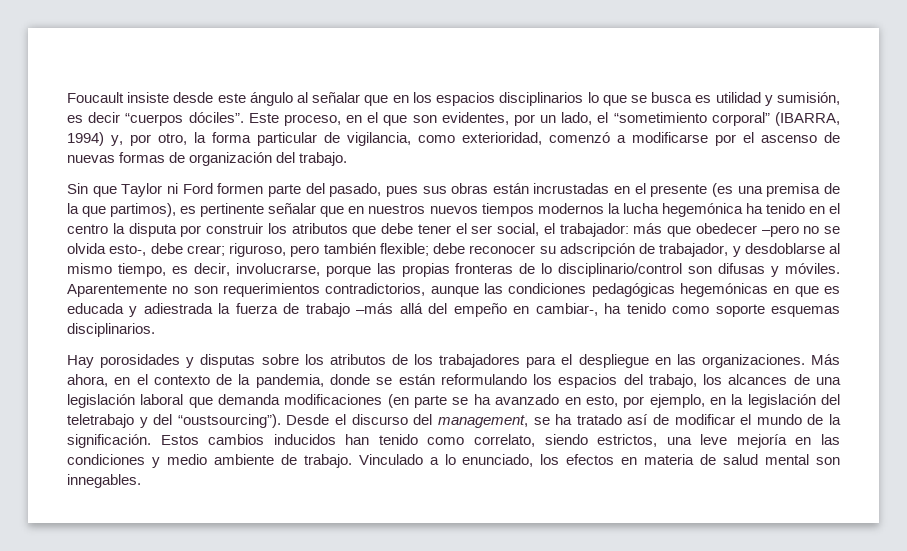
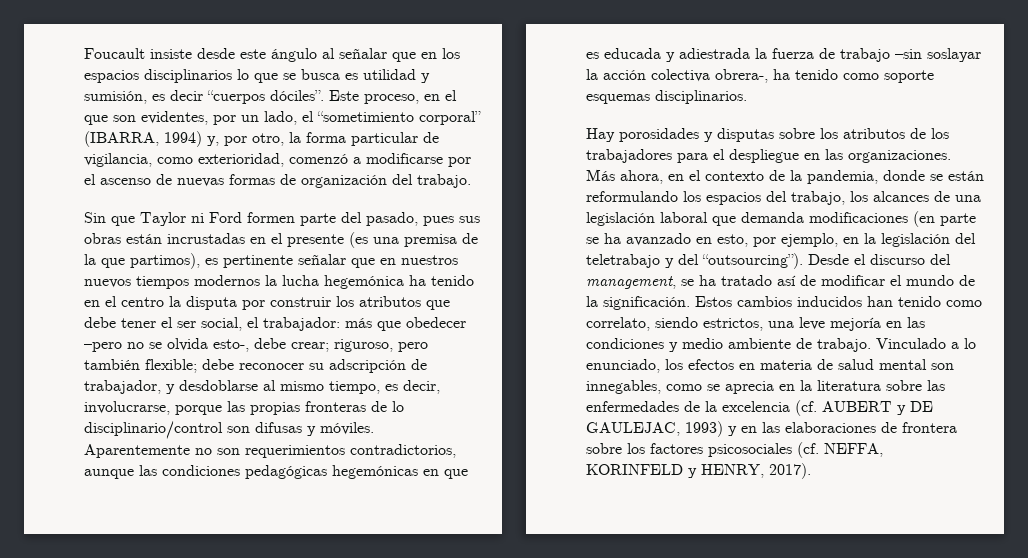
[356,303,598,317] –más allá del empeño en cambiar-, -> [895,48,981,62] [586,69,768,83] –sin soslayar la acción colectiva obrera-,
[177,414,281,428] “oustsourcing”). -> [702,253,803,269] “outsourcing”).
[67,474,141,488] innegables. -> [586,380,945,394] [586,400,933,416] [586,421,957,437] [586,442,883,458] [586,463,811,479] innegables, como se aprecia en la literatura sobre las enfermedades de la excelencia (cf. AUBERT y DE GAULEJAC, 1993) y en las elaboraciones de frontera sobre los factores psicosociales (cf. NEFFA, KORINFELD y HENRY, 2017).

